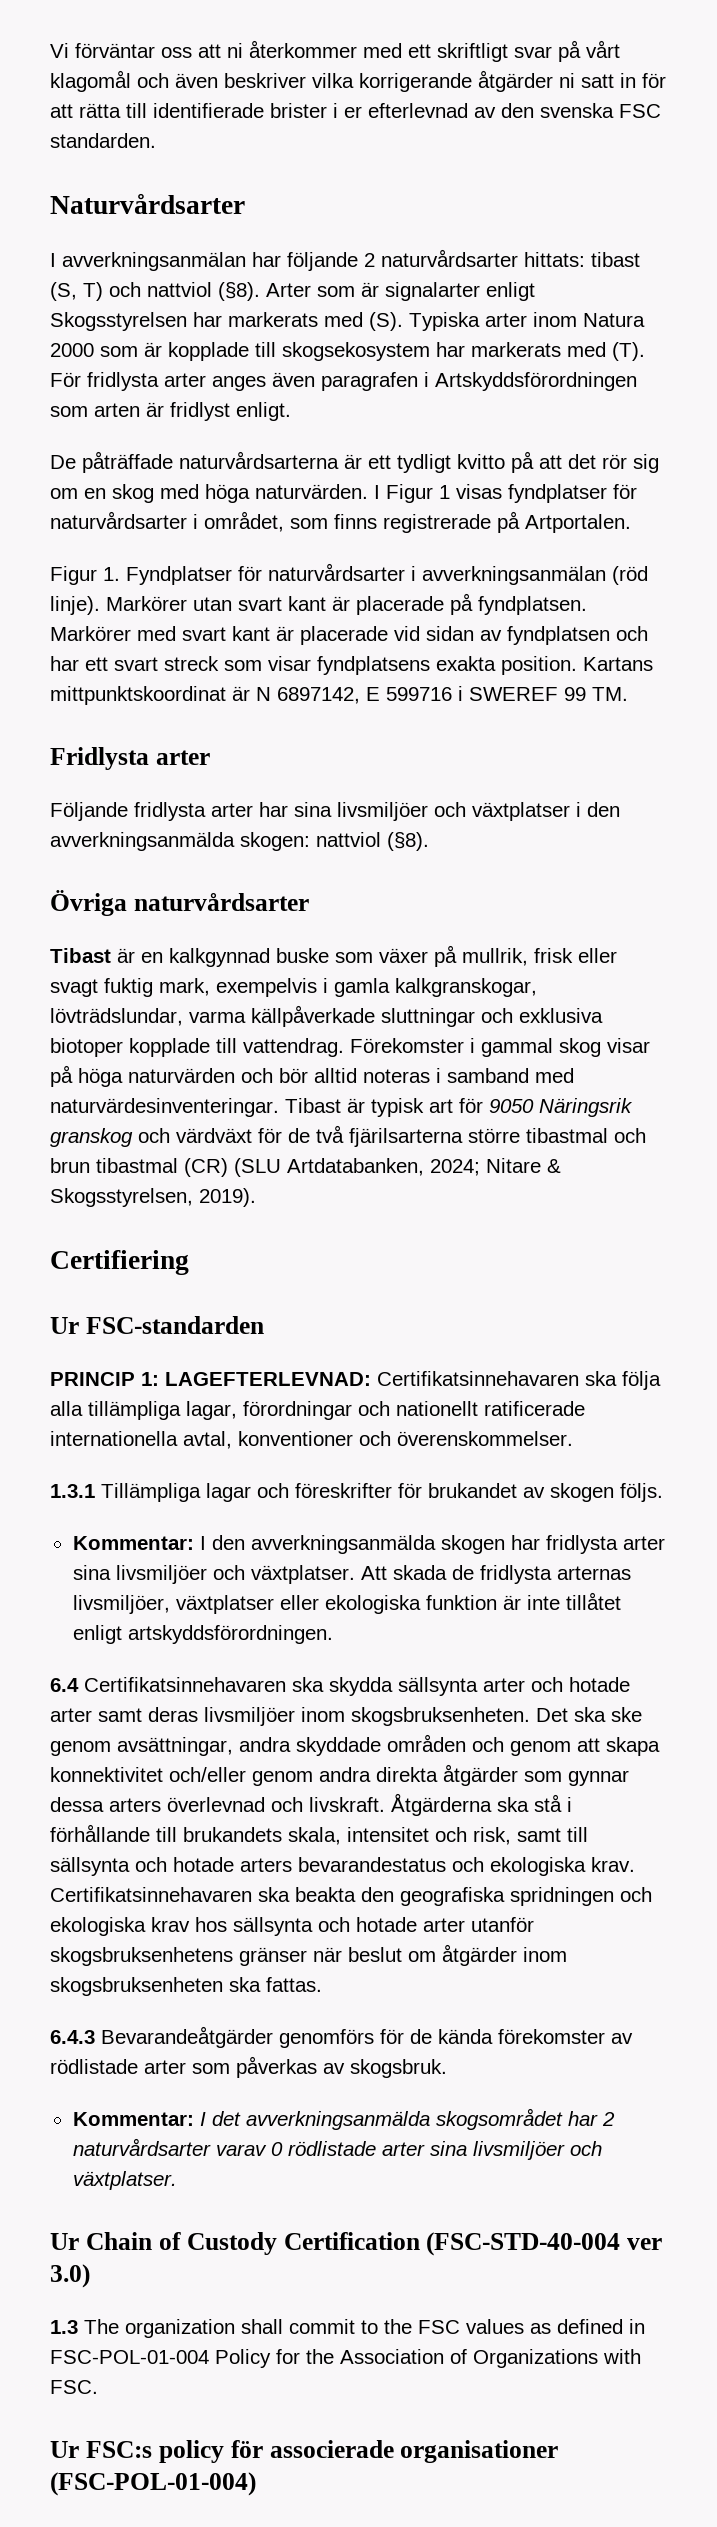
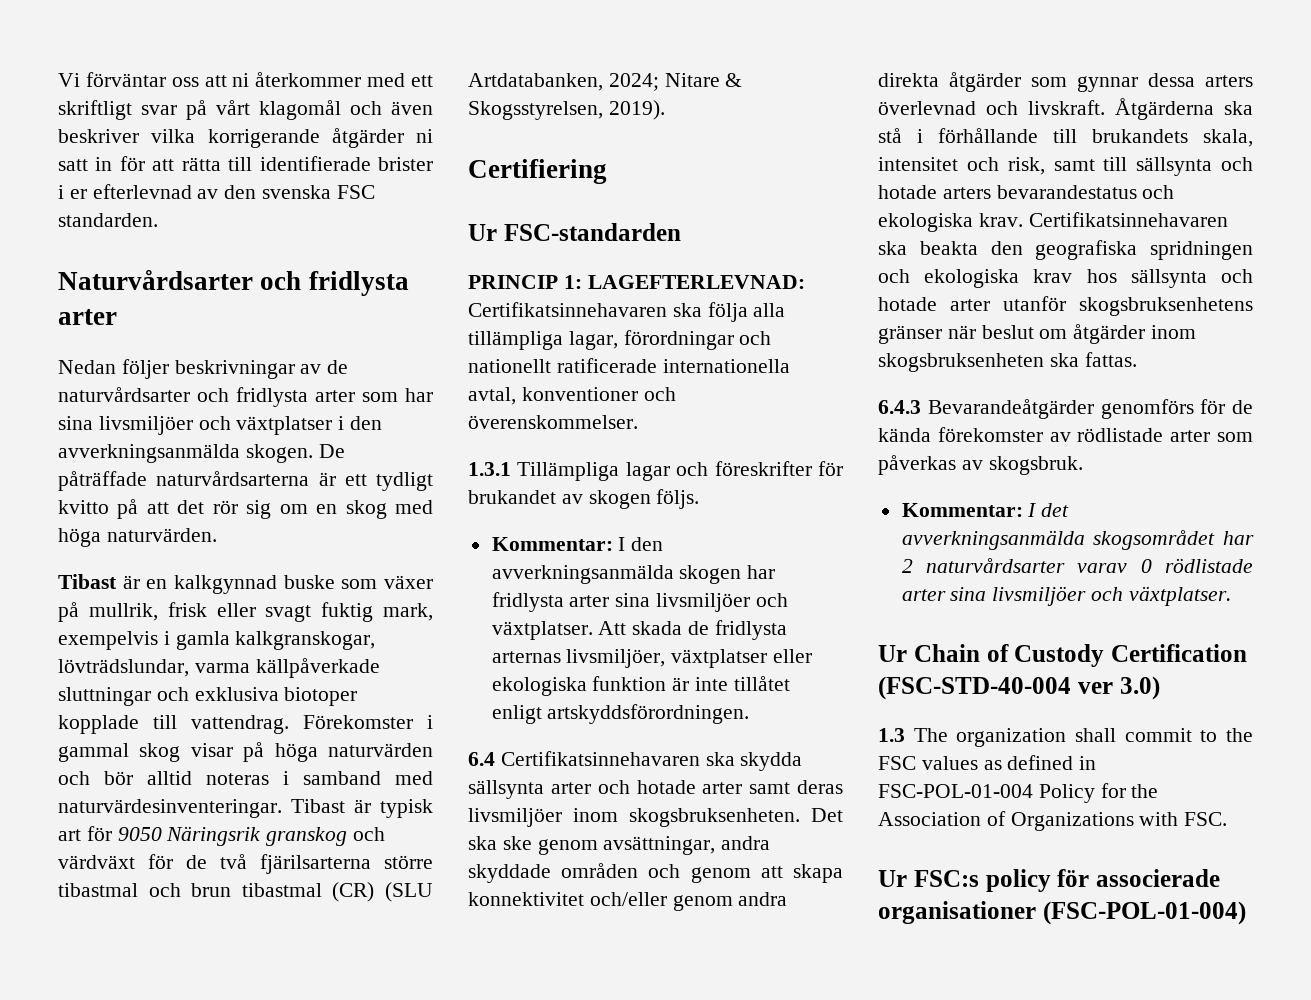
[50,249,640,271] [50,282,535,301] [50,312,645,331] [50,342,645,361] [50,372,637,391] [50,402,291,421] // I avverkningsanmälan har följande 2 naturvårdsarter hittats: tibast (S, T) och nattviol (§8). Arter som är signalarter enligt Skogsstyrelsen har markerats med (S). Typiska arter inom Natura 2000 som är kopplade till skogsekosystem har markerats med (T). För fridlysta arter anges även paragrafen i Artskyddsförordningen som arten är fridlyst enligt. // -> [260,271,409,296] [58,309,117,325] [58,359,349,379] [58,387,433,407] [58,416,383,435] [58,444,313,463] och fridlysta arter // Nedan följer beskrivningar av de naturvårdsarter och fridlysta arter som har sina livsmiljöer och växtplatser i den avverkningsanmälda skogen.
[374,484,637,503] [50,511,631,533] [50,563,648,585] [50,593,587,615] [50,626,648,645] [50,656,653,675] [50,686,628,705] [50,747,210,770] [50,802,620,821] [50,832,429,851] [50,890,309,916] I Figur 1 visas fyndplatser för naturvårdsarter i området, som finns registrerade på Artportalen. // Figur 1. Fyndplatser för naturvårdsarter i avverkningsanmälan (röd linje). Markörer utan svart kant är placerade på fyndplatsen. Markörer med svart kant är placerade vid sidan av fyndplatsen och har ett svart streck som visar fyndplatsens exakta position. Kartans mittpunktskoordinat är N 6897142, E 599716 i SWEREF 99 TM. // Fridlysta arter // Följande fridlysta arter har sina livsmiljöer och växtplatser i den avverkningsanmälda skogen: nattviol (§8). // Övriga naturvårdsarter -> (217, 535) none

